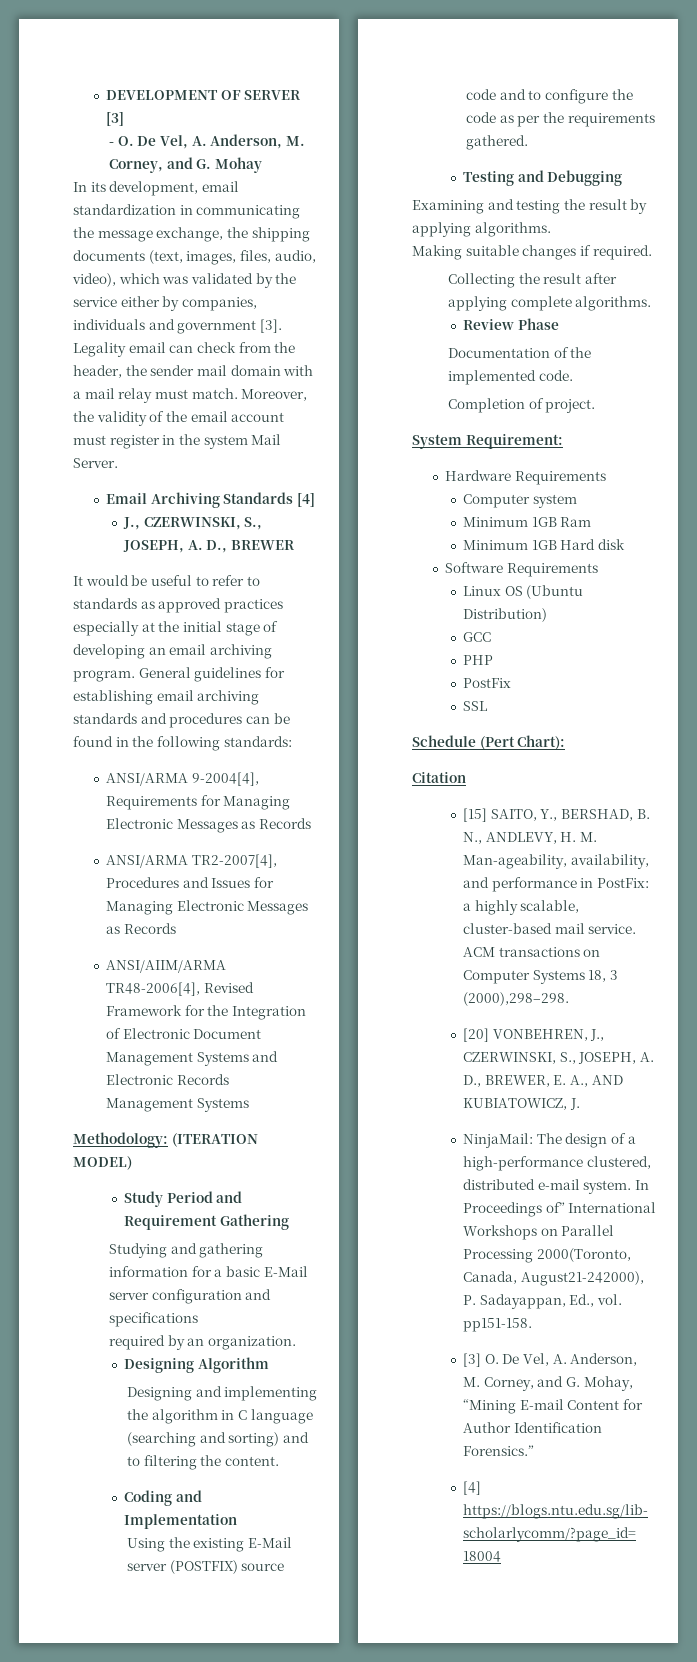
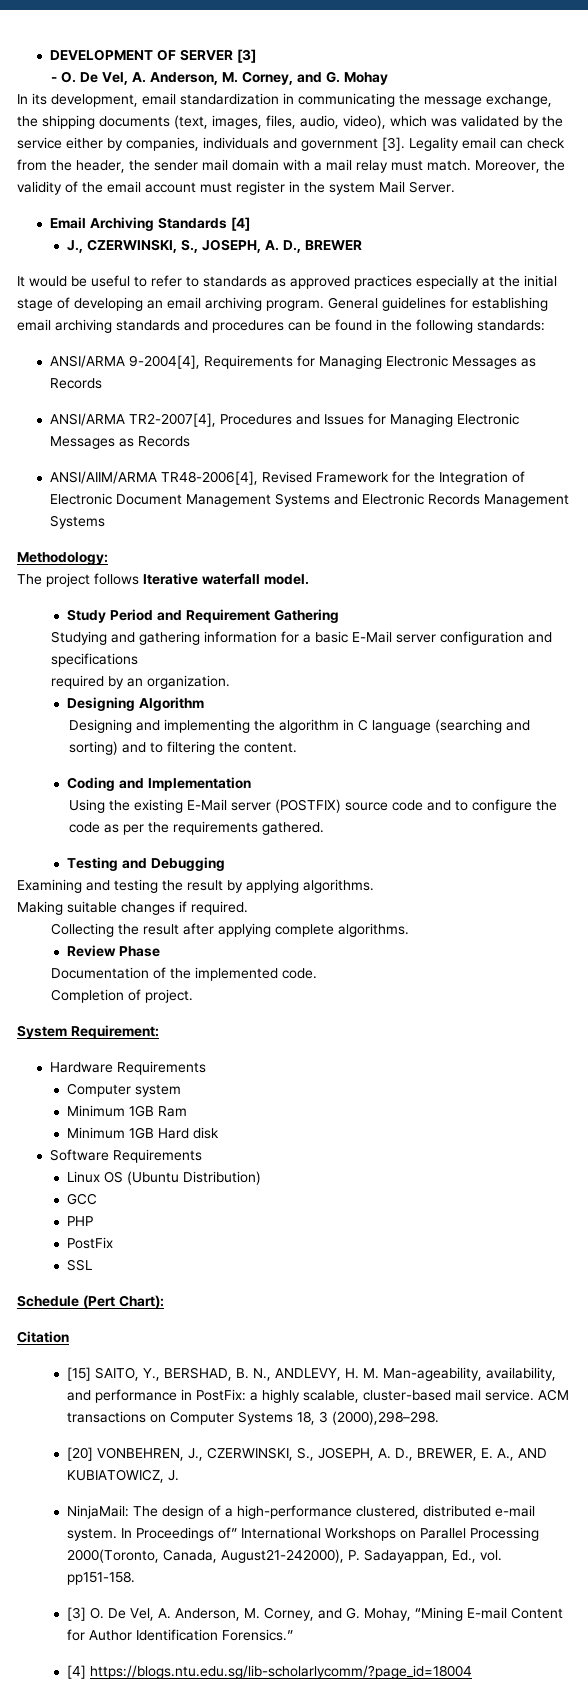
[171,1133,258,1147] [73,1156,132,1170] (ITERATION MODEL) -> [17,573,309,587] // The project follows Iterative waterfall model.

